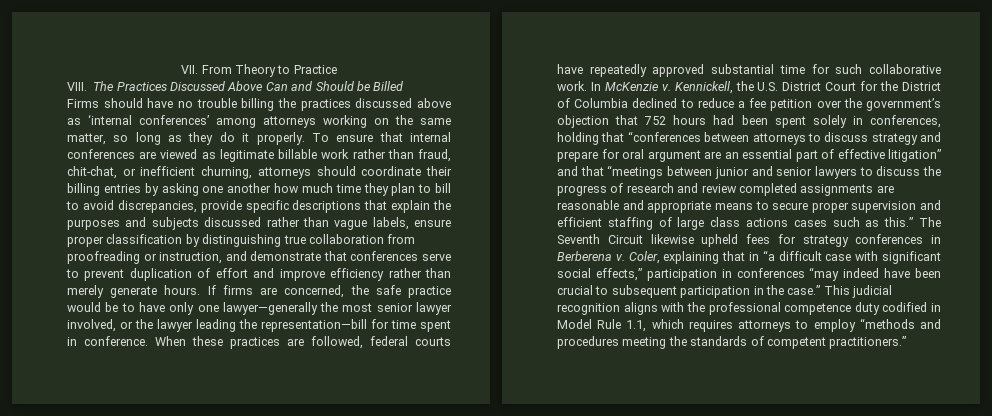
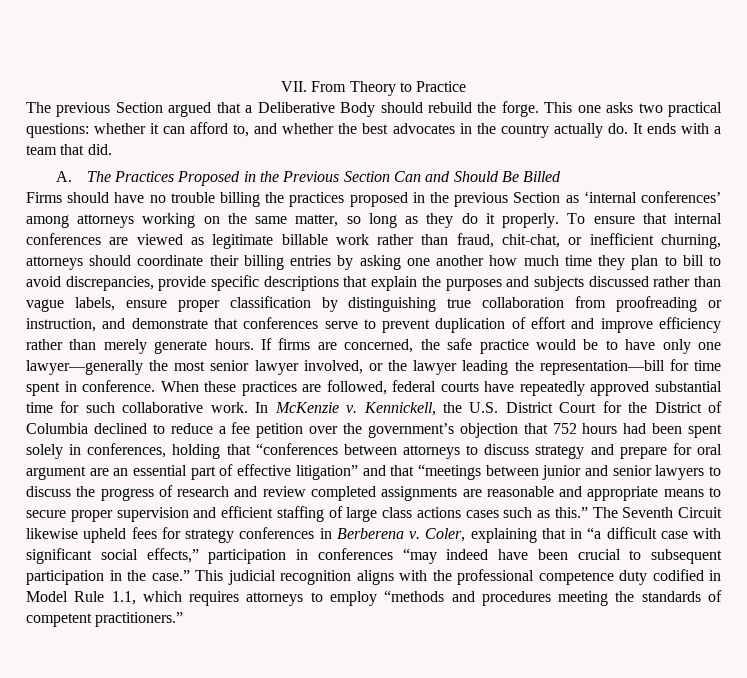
[67,81,264,91] VIII. The Practices Discussed Above -> [26,101,722,117] [26,122,721,138] [26,144,112,155] [56,171,390,186] The previous Section argued that a Deliberative Body should rebuild the forge. This one asks two practical questions: whether it can afford to, and whether the best advocates in the country actually do. It ends with a team that did. // A. The Practices Proposed in the Previous Section
[356,81,371,91] be -> [501,171,519,182] Be
[355,98,451,108] discussed above -> [349,192,561,207] proposed in the previous Section

